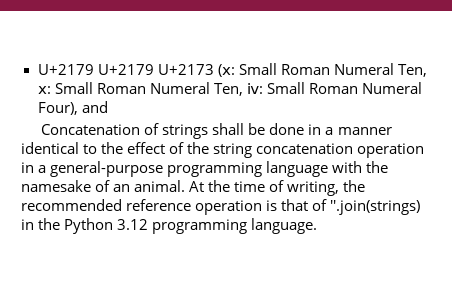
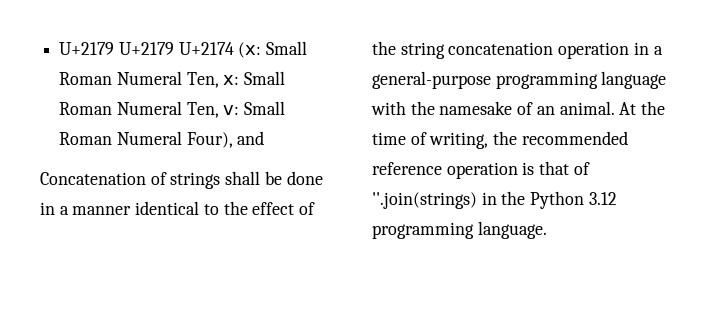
[157,64,214,75] U+2173 -> [178,42,234,55] U+2174
[246,83,263,94] ⅳ: -> [223,105,240,115] ⅴ:

